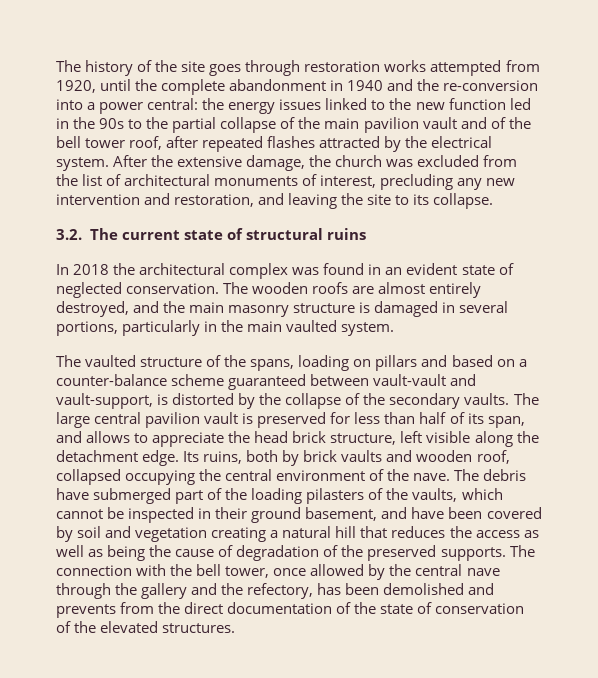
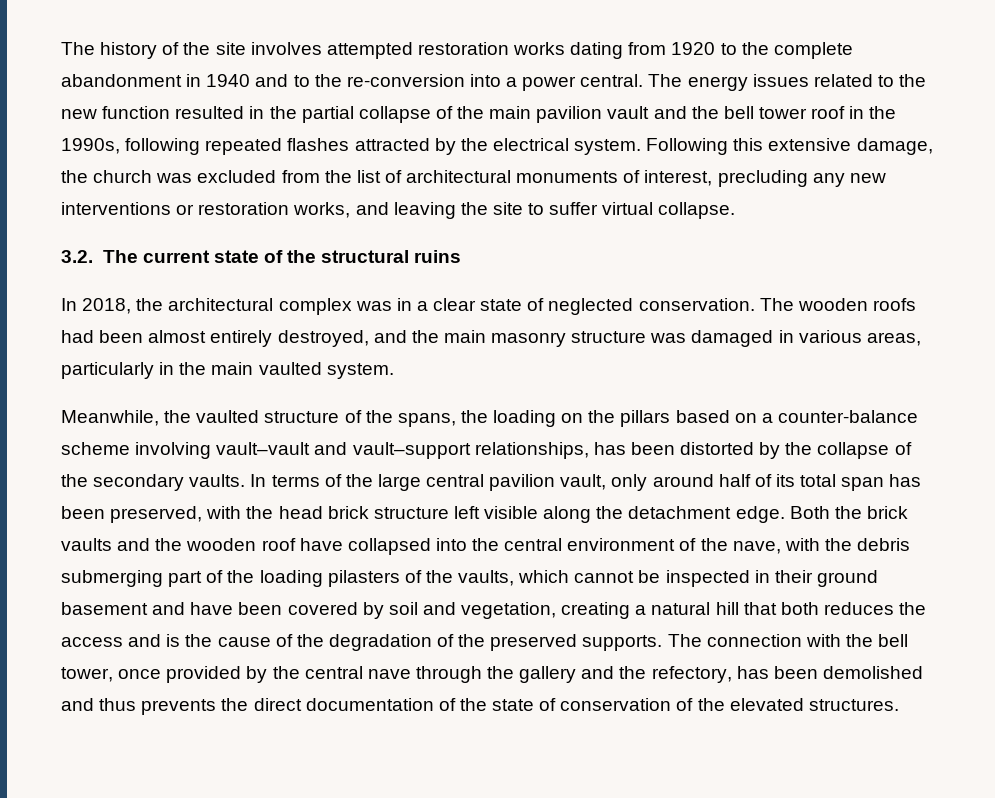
[209,60,540,76] [56,79,132,93] goes through restoration works attempted from 1920, until -> [250,42,737,59] involves attempted restoration works dating from 1920 to
(414, 85) none -> [293,75,310,87] to
[147,98,225,110] central: the -> [580,74,683,87] central. The
[325,98,368,110] linked -> [813,74,873,87] related
[509,98,531,110] [56,117,169,129] led in the 90s to the -> [175,106,297,119] resulted in the
[490,117,506,129] of -> (687, 112) none
[129,136,199,150] roof, after -> [811,106,897,119] [61,138,201,155] roof in the 1990s, following
[113,155,174,167] After the -> [646,138,764,155] Following this
[56,193,255,207] intervention and restoration, -> [61,202,351,218] interventions or restoration works,
[413,194,430,205] its -> [549,202,654,215] suffer virtual
(243, 234) none -> [287,250,317,263] the
[73,264,110,275] 2018 -> [82,298,132,314] 2018,
[323,263,458,275] found in an evident -> [396,298,477,311] in a clear
[352,286,375,294] are -> [61,330,144,343] had been
[359,302,371,313] is -> [650,333,687,343] was
[459,301,509,313] [56,321,118,336] several portions, -> [798,330,921,346] various areas,
[56,355,81,367] The -> [61,410,192,426] Meanwhile, the
(295, 365) none -> [460,410,488,423] the
[375,355,448,371] pillars and -> [588,410,671,427] the pillars
[228,374,477,390] [56,393,169,409] guaranteed between vault-vault and vault-support, is -> [135,442,675,459] involving vault–vault and vault–support relationships, has been
[513,393,539,405] [56,412,525,428] [56,431,225,447] The large central pavilion vault is preserved for less than half of its span, and allows to appreciate -> [250,474,922,491] [61,506,242,523] In terms of the large central pavilion vault, only around half of its total span has been preserved, with
[330,433,397,445] structure, -> [373,507,449,519] structure
[183,450,510,466] [56,469,196,485] Its ruins, both by brick vaults and wooden roof, collapsed occupying -> [789,506,908,519] [61,538,467,555] Both the brick vaults and the wooden roof have collapsed into
[413,469,527,481] [56,488,172,504] nave. The debris have submerged -> [732,538,911,554] [61,570,163,587] nave, with the debris submerging
[305,507,378,521] basement, -> [61,602,148,615] basement
[135,527,208,542] vegetation -> [461,602,557,619] vegetation,
(388, 532) none -> [780,602,819,615] both
[523,530,539,538] [56,545,146,561] as well as being -> [128,634,181,647] and is
(234, 551) none -> [296,634,324,647] the
[310,564,365,576] allowed -> [166,666,242,683] provided
[56,602,155,618] prevents from -> [99,698,217,715] thus prevents

